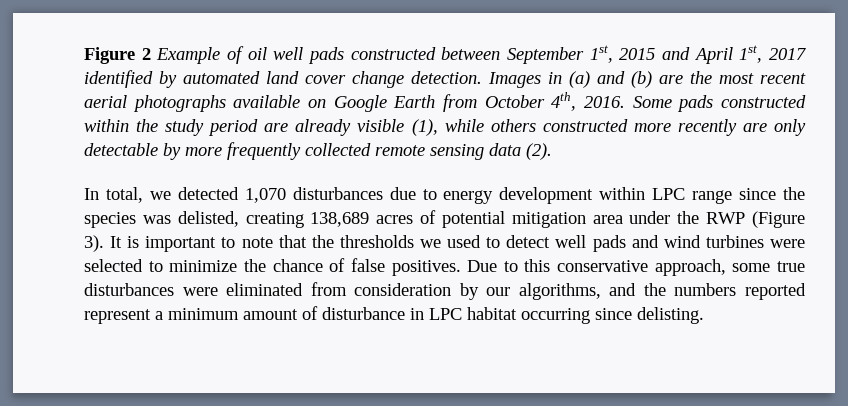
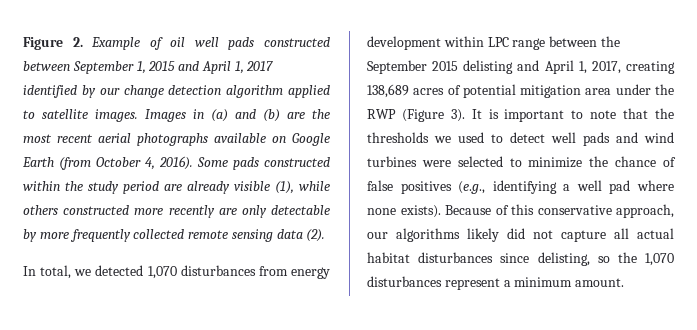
[141,48,151,60] 2 -> [72,37,83,47] 2.
[589,45,613,63] 1st, -> [136,61,146,74] 1,
[739,45,763,63] 1st, -> [234,61,244,74] 1,
[183,71,482,88] automated land cover change detection. -> [99,85,330,98] [23,109,138,122] our change detection algorithm applied to satellite images.
[443,92,625,112] from October 4th, 2016. -> [58,156,193,170] (from October 4, 2016).
[389,187,437,200] due to -> [258,266,288,276] from
[739,187,806,200] [84,211,239,228] since the species was delisted, -> [549,36,620,47] [367,60,621,74] between the September 2015 delisting and April 1, 2017,
[391,259,805,276] [84,282,806,300] [84,306,704,324] positives. Due to this conservative approach, some true disturbances were eliminated from consideration by our algorithms, and the numbers reported represent a minimum amount of disturbance in LPC habitat occurring since delisting. -> [400,180,674,194] [367,204,674,218] [367,228,674,242] [367,252,674,266] [367,276,625,290] positives (e.g., identifying a well pad where none exists). Because of this conservative approach, our algorithms likely did not capture all actual habitat disturbances since delisting, so the 1,070 disturbances represent a minimum amount.

